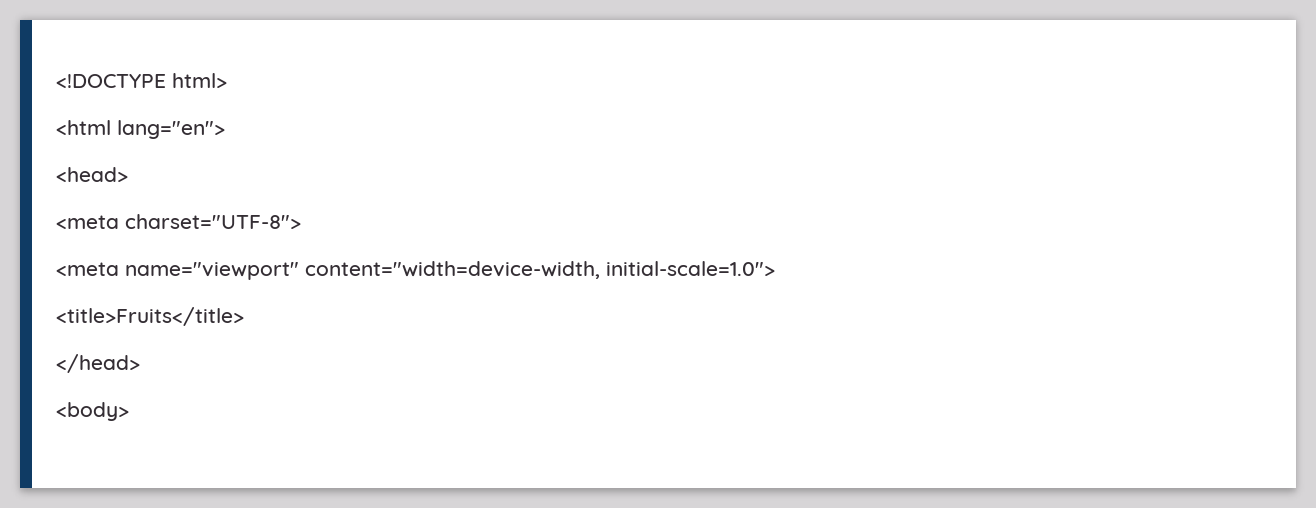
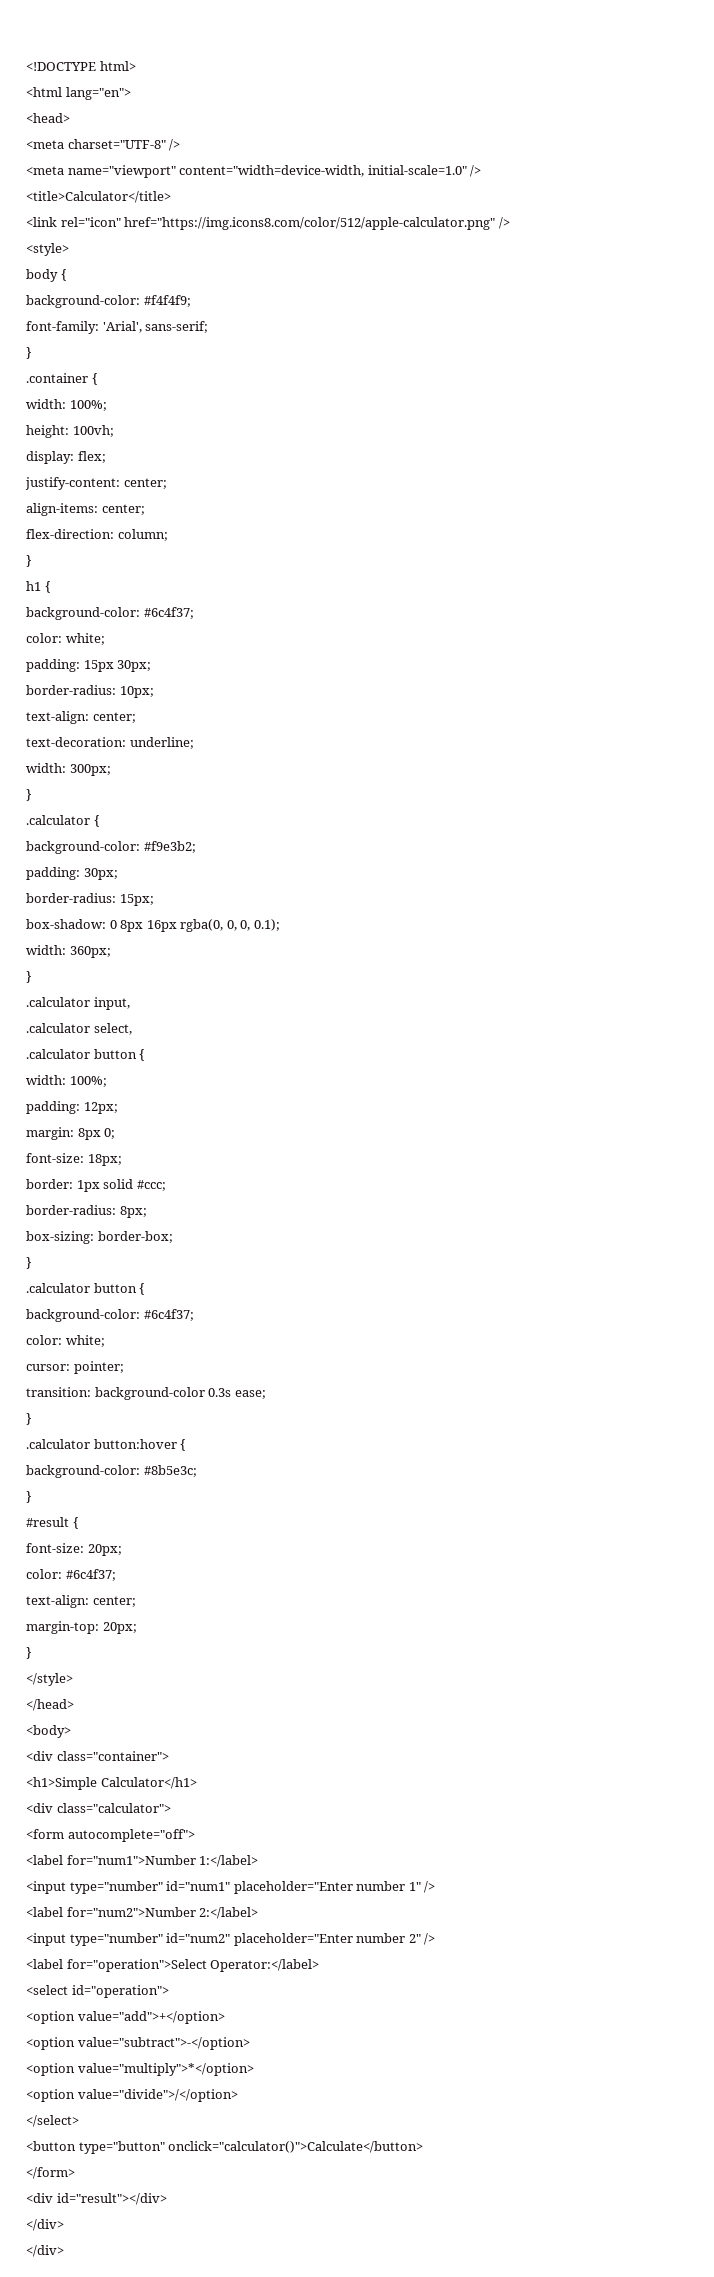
[125,214,301,229] charset="UTF-8"> -> [67,139,181,151] charset="UTF-8" />
[606,261,775,276] [56,307,244,326] [56,354,140,373] [56,402,129,421] initial-scale=1.0"> // <title>Fruits</title> // </head> // <body> -> [367,165,482,177] [26,191,171,203] [26,217,510,230] [26,243,69,256] [26,269,67,282] [26,295,191,308] [26,321,209,334] [26,347,32,359] [26,373,98,385] [26,399,107,411] [26,425,114,438] [26,451,106,464] [25,477,167,490] [26,503,145,516] [26,529,168,541] [26,555,32,567] [26,581,51,593] [26,607,194,620] [26,633,105,645] [26,659,152,672] [26,685,154,698] [26,711,136,724] [26,737,194,749] [26,763,111,776] [26,789,32,801] [26,815,100,827] [26,841,196,854] [26,867,118,880] [26,893,154,906] [26,919,280,932] [26,945,111,958] [26,971,32,983] [26,997,130,1010] [26,1023,132,1035] [26,1049,146,1061] [26,1075,107,1087] [26,1101,118,1114] [26,1127,116,1140] [26,1153,122,1166] [26,1179,166,1192] [26,1205,147,1218] [26,1231,173,1244] [26,1257,32,1269] [26,1283,146,1295] [26,1309,194,1322] [26,1335,105,1347] [26,1361,124,1374] [26,1387,266,1400] [26,1413,32,1425] [26,1439,187,1451] [26,1465,197,1478] [26,1491,32,1503] [26,1517,79,1529] [26,1543,122,1556] [26,1569,116,1581] [26,1595,136,1608] [26,1621,137,1634] [26,1647,32,1659] [26,1673,73,1686] [26,1699,74,1711] [26,1725,71,1738] [26,1751,169,1761] [26,1777,197,1790] [26,1803,171,1813] [26,1829,195,1842] [26,1855,259,1867] [26,1881,436,1894] [26,1907,259,1919] [26,1933,436,1946] [26,1959,320,1972] [26,1985,169,1998] [26,2011,225,2024] [26,2037,250,2050] [26,2063,254,2076] [26,2089,238,2102] [26,2115,79,2127] [26,2141,424,2154] [26,2167,75,2179] [26,2193,167,2205] [26,2219,64,2231] [26,2245,64,2257] initial-scale=1.0" /> // <title>Calculator</title> // <link rel="icon" href="https://img.icons8.com/color/512/apple-calculator.png" /> // <style> // body { // background-color: #f4f4f9; // font-family: 'Arial', sans-serif; // } // .container { // width: 100%; // height: 100vh; // display: flex; // justify-content: center; // align-items: center; // flex-direction: column; // } // h1 { // background-color: #6c4f37; // color: white; // padding: 15px 30px; // border-radius: 10px; // text-align: center; // text-decoration: underline; // width: 300px; // } // .calculator { // background-color: #f9e3b2; // padding: 30px; // border-radius: 15px; // box-shadow: 0 8px 16px rgba(0, 0, 0, 0.1); // width: 360px; // } // .calculator input, // .calculator select, // .calculator button { // width: 100%; // padding: 12px; // margin: 8px 0; // font-size: 18px; // border: 1px solid #ccc; // border-radius: 8px; // box-sizing: border-box; // } // .calculator button { // background-color: #6c4f37; // color: white; // cursor: pointer; // transition: background-color 0.3s ease; // } // .calculator button:hover { // background-color: #8b5e3c; // } // #result { // font-size: 20px; // color: #6c4f37; // text-align: center; // margin-top: 20px; // } // </style> // </head> // <body> // <div class="container"> // <h1>Simple Calculator</h1> // <div class="calculator"> // <form autocomplete="off"> // <label for="num1">Number 1:</label> // <input type="number" id="num1" placeholder="Enter number 1" /> // <label for="num2">Number 2:</label> // <input type="number" id="num2" placeholder="Enter number 2" /> // <label for="operation">Select Operator:</label> // <select id="operation"> // <option value="add">+</option> // <option value="subtract">-</option> // <option value="multiply">*</option> // <option value="divide">/</option> // </select> // <button type="button" onclick="calculator()">Calculate</button> // </form> // <div id="result"></div> // </div> // </div>

